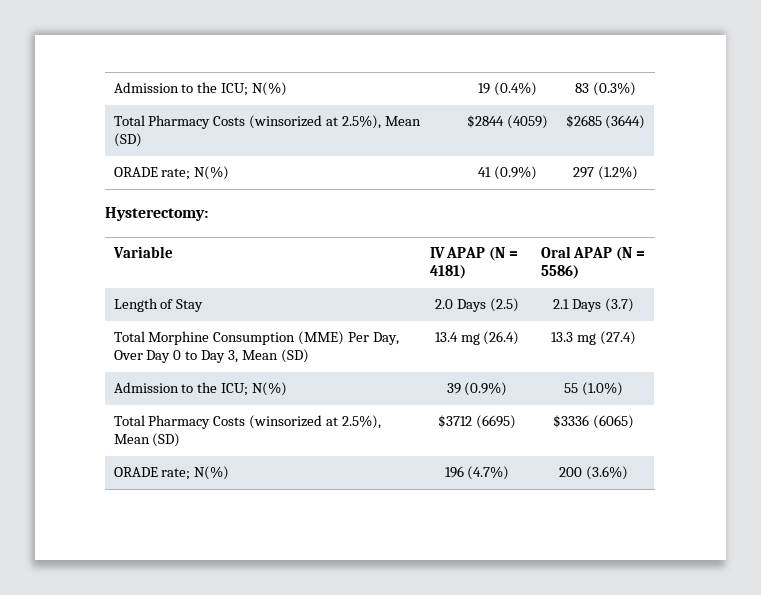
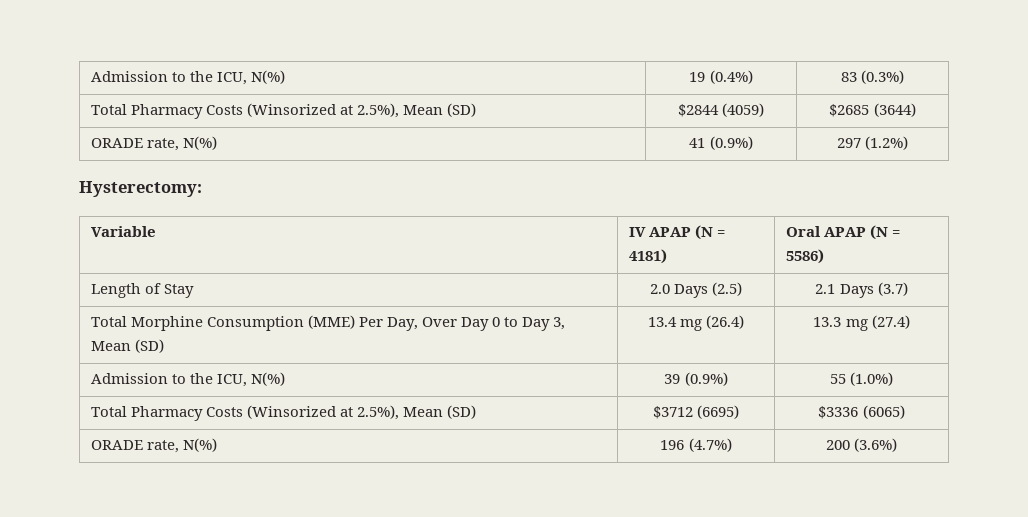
[113,82,249,96] Admission to the ICU; -> [90,71,247,85] Admission to the ICU,
[249,115,323,129] (winsorized -> [246,103,336,117] (Winsorized
[161,168,191,180] rate; -> [146,138,179,151] rate,
[221,383,249,396] ICU; -> [216,374,247,387] ICU,
[249,415,323,429] (winsorized -> [246,405,336,419] (Winsorized
[161,468,191,480] rate; -> [146,440,179,453] rate,

